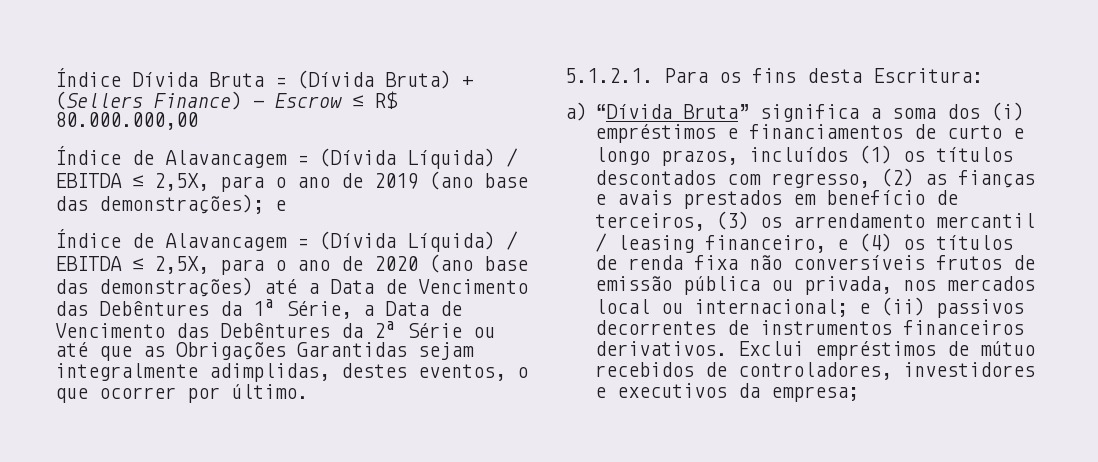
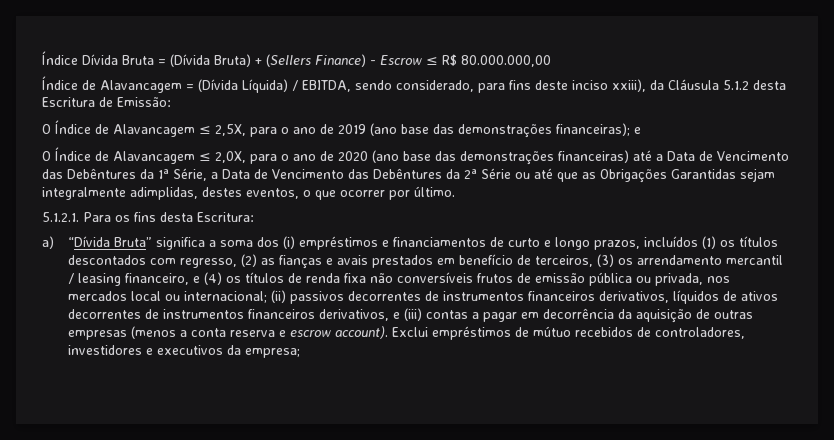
[55,173,122,188] EBITDA -> [302,79,786,93] [42,97,171,107] [42,120,195,137] EBITDA, sendo considerado, para fins deste inciso xxiii), da Cláusula 5.1.2 desta Escritura de Emissão: // O Índice de Alavancagem
[99,194,264,214] demonstrações); -> [458,123,630,138] demonstrações financeiras);
[55,229,518,252] [55,256,209,274] Índice de Alavancagem = (Dívida Líquida) / EBITDA ≤ 2,5X, -> [42,147,246,164] O Índice de Alavancagem ≤ 2,0X,
[99,277,253,297] demonstrações) -> [460,150,629,165] demonstrações financeiras)
[859,303,871,314] e -> (268, 297) none
[595,341,728,356] derivativos. -> [599,290,779,304] [68,308,754,323] [68,326,389,340] derivativos, líquidos de ativos decorrentes de instrumentos financeiros derivativos, e (iii) contas a pagar em decorrência da aquisição de outras empresas (menos a conta reserva e escrow account).

